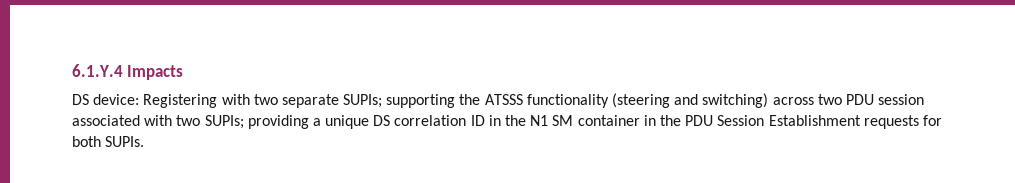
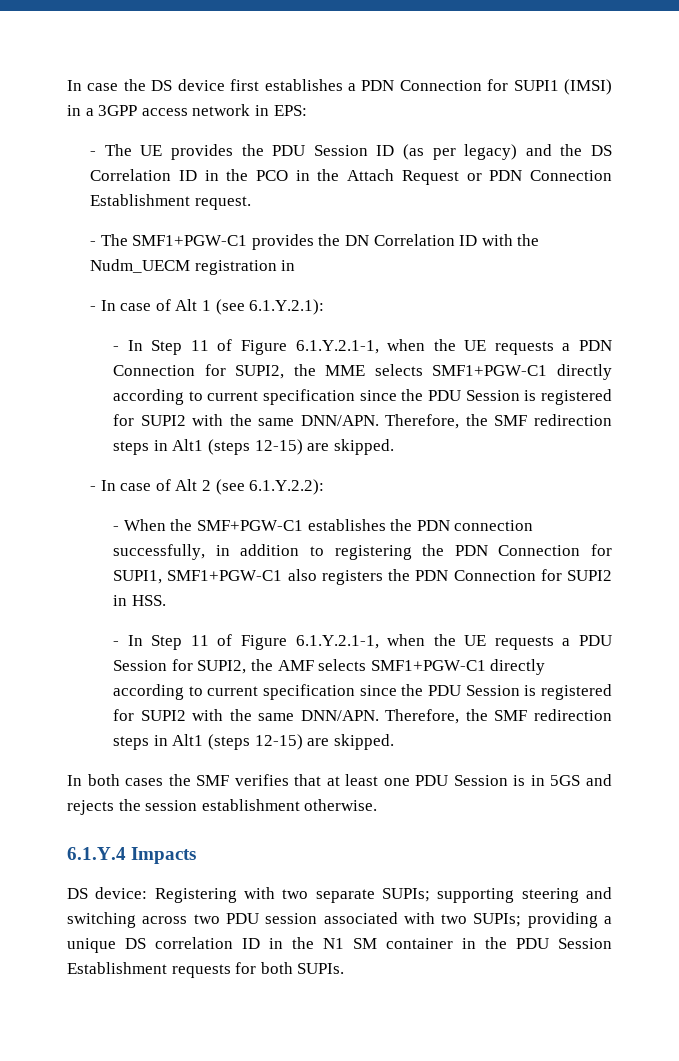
(72, 70) none -> [67,79,612,95] [67,104,307,116] [90,144,613,160] [90,169,612,185] [90,194,251,210] [90,234,540,250] [90,259,296,275] [90,299,325,315] [113,339,612,355] [113,364,612,380] [113,389,613,405] [113,414,612,429] [113,439,394,455] [90,479,325,495] [113,519,534,531] [113,544,612,560] [113,569,612,585] [113,595,166,606] [113,634,612,650] [113,659,546,675] [113,684,613,700] [113,709,612,724] [113,734,394,750] [67,774,612,786] [67,799,378,815] In case the DS device first establishes a PDN Connection for SUPI1 (IMSI) in a 3GPP access network in EPS: // - The UE provides the PDU Session ID (as per legacy) and the DS Correlation ID in the PCO in the Attach Request or PDN Connection Establishment request. // - The SMF1+PGW-C1 provides the DN Correlation ID with the Nudm_UECM registration in // - In case of Alt 1 (see 6.1.Y.2.1): // - In Step 11 of Figure 6.1.Y.2.1-1, when the UE requests a PDN Connection for SUPI2, the MME selects SMF1+PGW-C1 directly according to current specification since the PDU Session is registered for SUPI2 with the same DNN/APN. Therefore, the SMF redirection steps in Alt1 (steps 12-15) are skipped. // - In case of Alt 2 (see 6.1.Y.2.2): // - When the SMF+PGW-C1 establishes the PDN connection successfully, in addition to registering the PDN Connection for SUPI1, SMF1+PGW-C1 also registers the PDN Connection for SUPI2 in HSS. // - In Step 11 of Figure 6.1.Y.2.1-1, when the UE requests a PDU Session for SUPI2, the AMF selects SMF1+PGW-C1 directly according to current specification since the PDU Session is registered for SUPI2 with the same DNN/APN. Therefore, the SMF redirection steps in Alt1 (steps 12-15) are skipped. // In both cases the SMF verifies that at least one PDU Session is in 5GS and rejects the session establishment otherwise. //
[459,93,769,108] the ATSSS functionality (steering and switching) -> [521,887,612,903] [67,912,136,928] steering and switching

